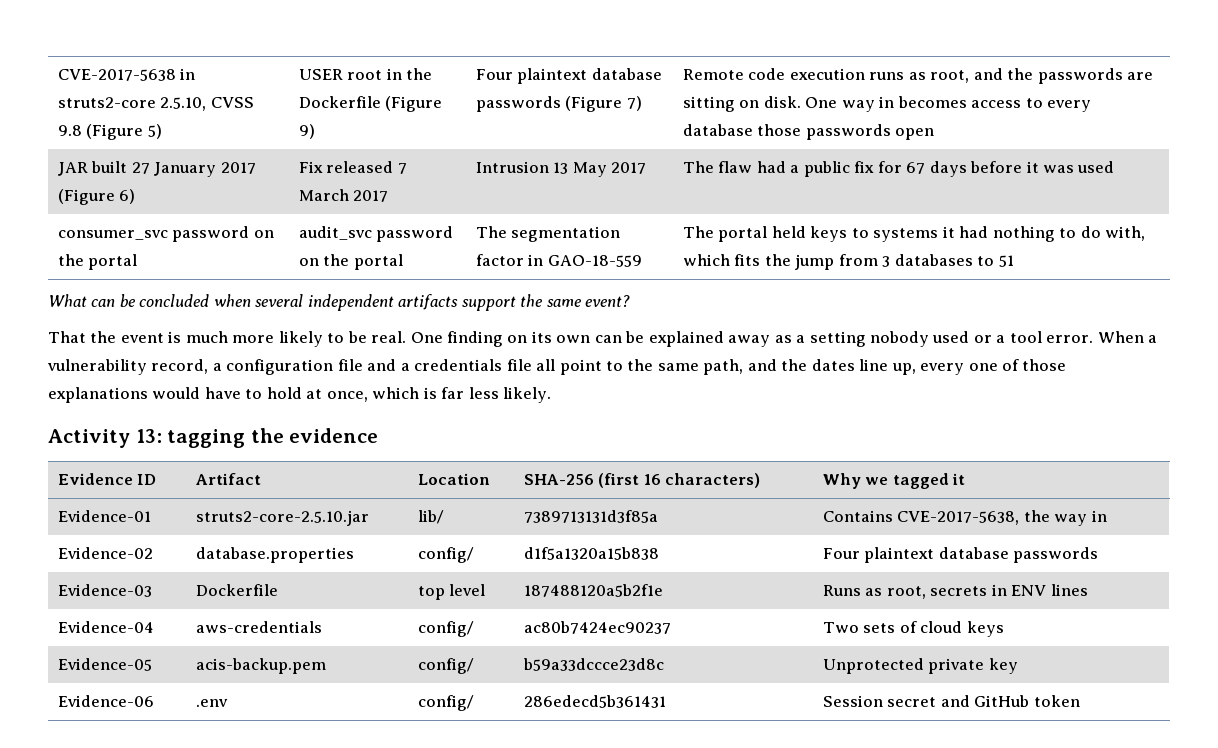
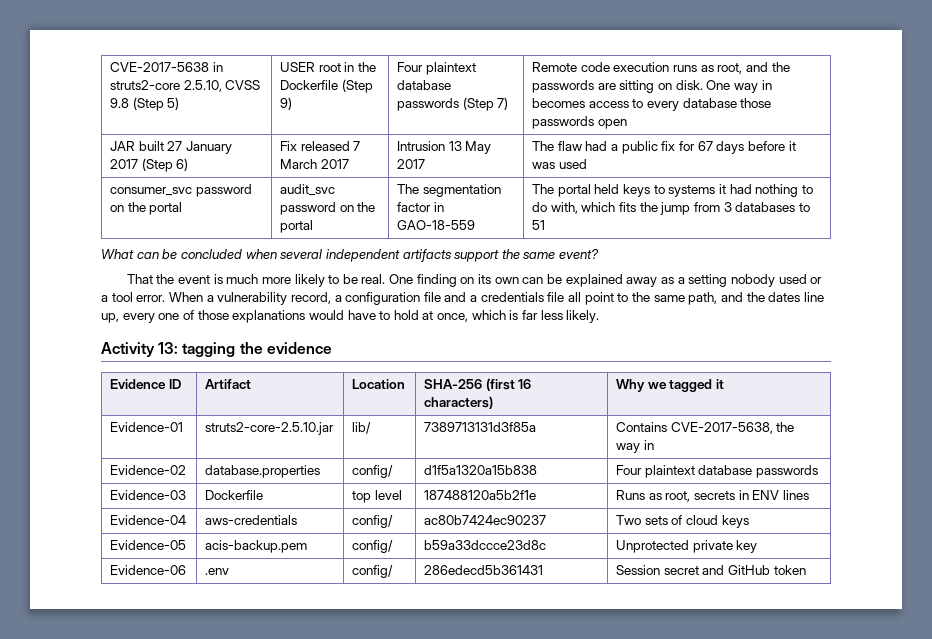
[86,124,144,140] (Figure -> [132,97,164,111] (Step
[385,96,443,112] (Figure -> [341,79,373,93] (Step
[565,96,623,112] (Figure -> [462,97,494,111] (Step
[57,189,115,205] (Figure -> [141,158,173,172] (Step

